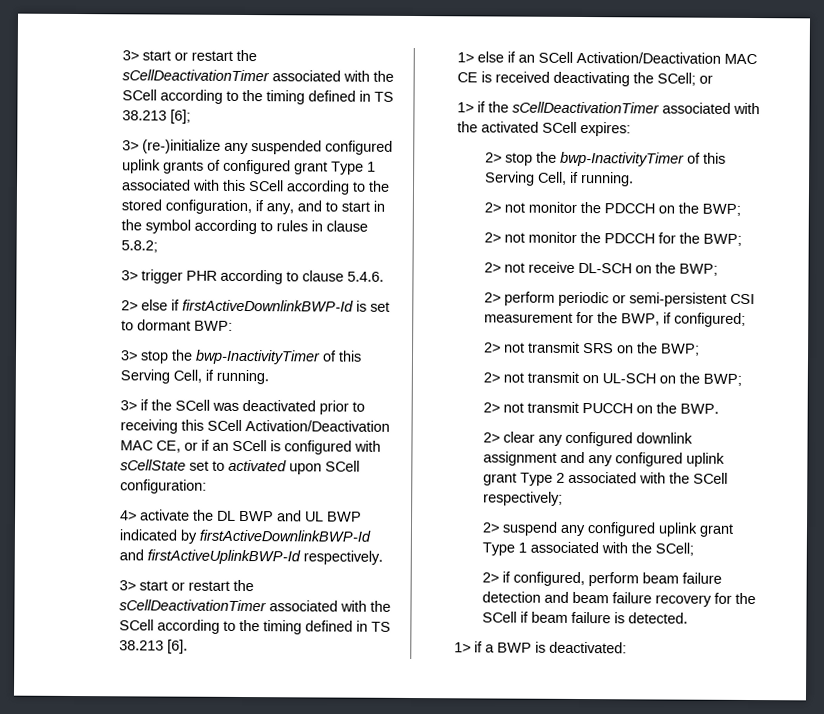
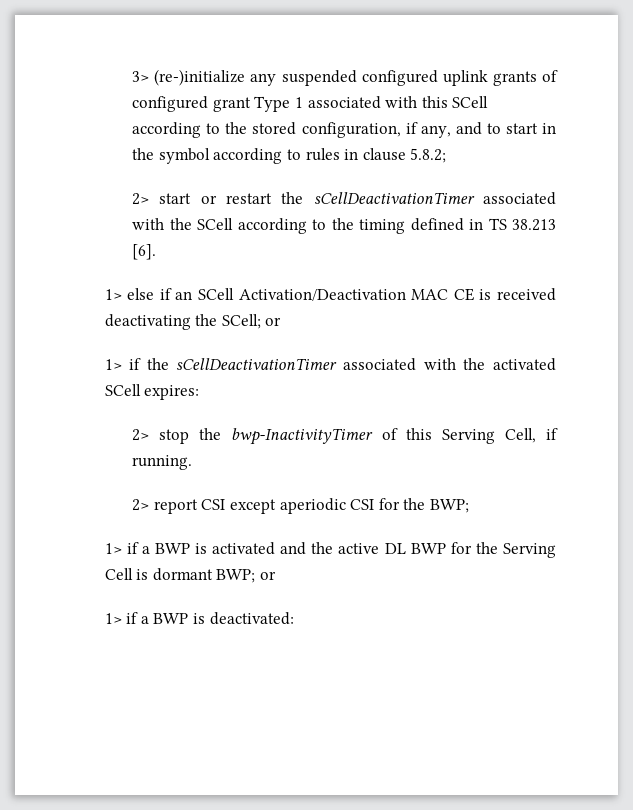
[122,49,258,62] [122,69,395,82] [122,89,395,105] [122,109,192,124] [122,140,140,151] 3> start or restart the sCellDeactivationTimer associated with the SCell according to the timing defined in TS 38.213 [6]; // 3> -> [132,71,150,82] 3>
[121,269,385,285] [121,299,391,312] [121,319,234,331] [120,349,363,365] [120,369,270,385] [120,399,366,415] [120,419,391,434] [120,439,382,455] [120,459,361,475] [120,479,208,494] [120,509,363,522] [119,529,372,544] [119,549,384,565] [119,580,137,591] 3> trigger PHR according to clause 5.4.6. // 2> else if firstActiveDownlinkBWP-Id is set to dormant BWP: // 3> stop the bwp-InactivityTimer of this Serving Cell, if running. // 3> if the SCell was deactivated prior to receiving this SCell Activation/Deactivation MAC CE, or if an SCell is configured with sCellState set to activated upon SCell configuration: // 4> activate the DL BWP and UL BWP indicated by firstActiveDownlinkBWP-Id and firstActiveUplinkBWP-Id respectively. // 3> -> [132,193,150,205] 2>
[504,201,742,216] [484,231,743,246] [484,261,719,276] [484,291,756,307] [484,311,747,327] [484,341,701,356] [483,371,743,386] [483,401,720,414] [483,431,694,447] [483,451,726,467] [483,471,729,486] [483,491,564,506] [482,521,735,537] [482,541,695,556] [482,571,723,587] [482,591,757,607] [482,611,689,624] not monitor the PDCCH on the BWP; // 2> not monitor the PDCCH for the BWP; // 2> not receive DL-SCH on the BWP; // 2> perform periodic or semi-persistent CSI measurement for the BWP, if configured; // 2> not transmit SRS on the BWP; // 2> not transmit on UL-SCH on the BWP; // 2> not transmit PUCCH on the BWP. // 2> clear any configured downlink assignment and any configured uplink grant Type 2 associated with the SCell respectively; // 2> suspend any configured uplink grant Type 1 associated with the SCell; // 2> if configured, perform beam failure detection and beam failure recovery for the SCell if beam failure is detected. -> [153,498,469,514] [104,542,557,558] [104,568,276,583] report CSI except aperiodic CSI for the BWP; // 1> if a BWP is activated and the active DL BWP for the Serving Cell is dormant BWP; or

